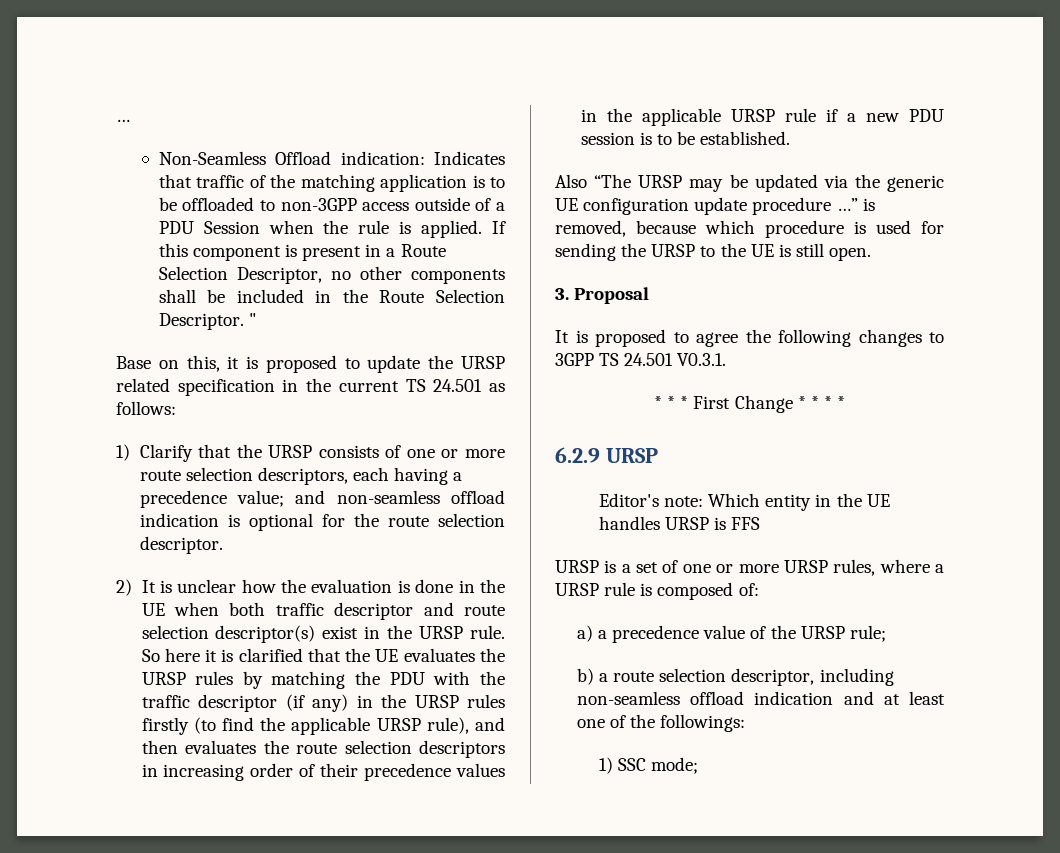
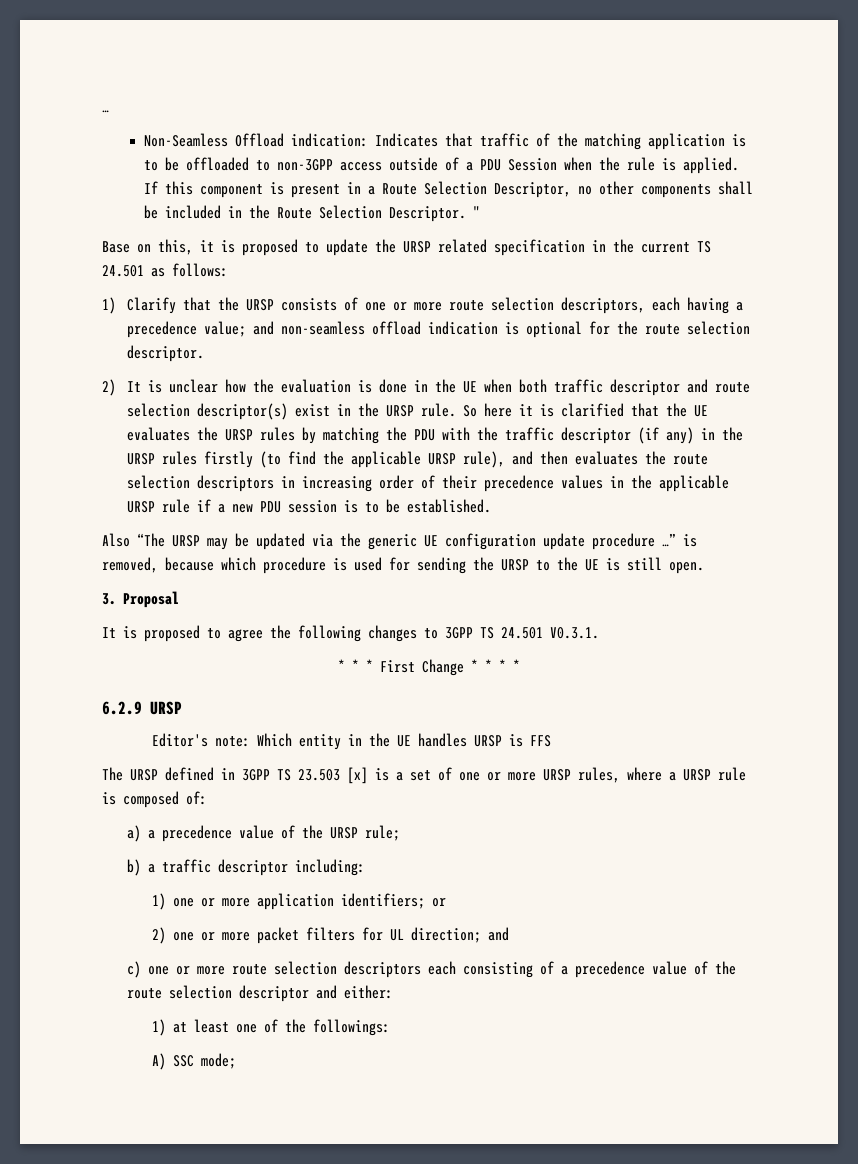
[555,560,599,573] URSP -> [102,767,368,784] The URSP defined in 3GPP TS 23.503 [x]
[613,668,894,686] [576,691,874,705] route selection descriptor, including non-seamless offload indication and -> [162,859,366,876] [152,893,447,910] [152,927,510,944] [127,961,737,978] [127,985,394,1002] [152,1019,167,1036] traffic descriptor including: // 1) one or more application identifiers; or // 2) one or more packet filters for UL direction; and // c) one or more route selection descriptors each consisting of a precedence value of the route selection descriptor and either: // 1)
[598,757,613,774] 1) -> [152,1053,167,1070] A)

